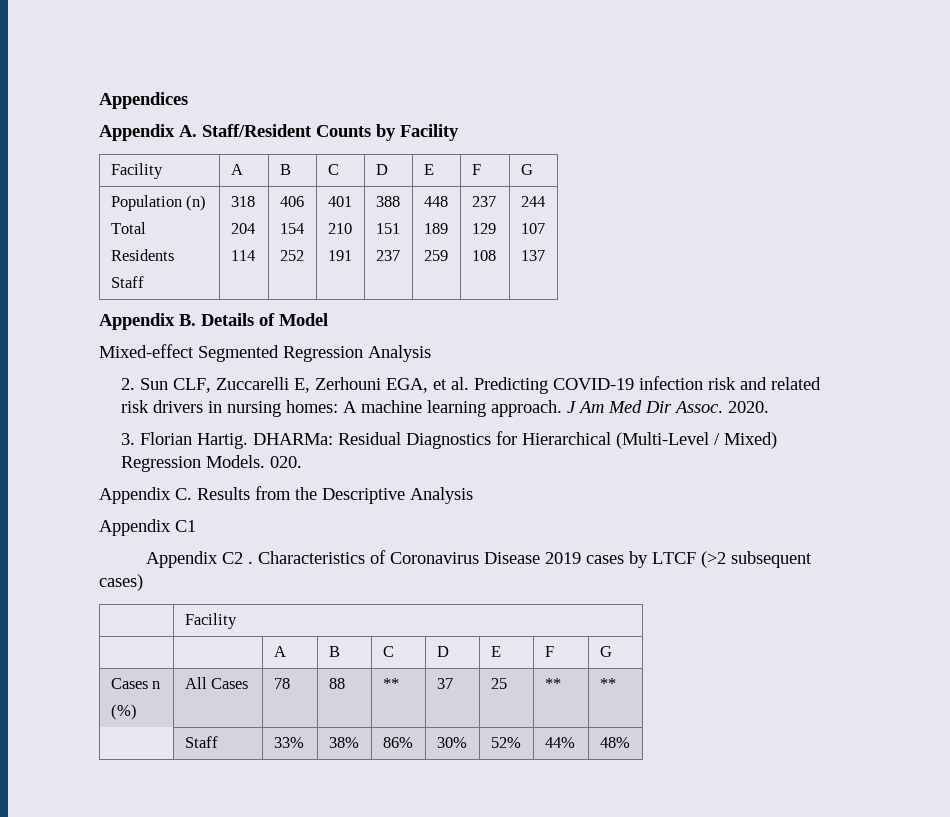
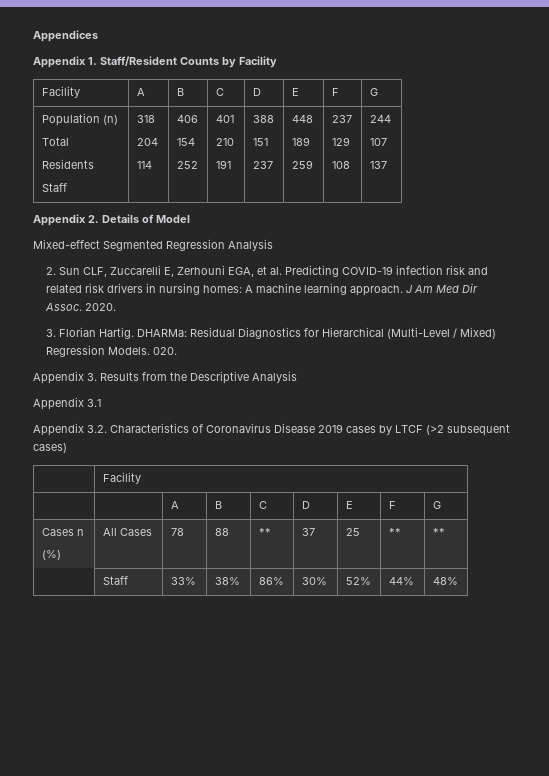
[179,125,197,137] A. -> [88,57,97,65] 1.
[179,314,196,326] B. -> [88,215,99,223] 2.
[175,488,192,500] C. -> [87,373,97,381] 3.
[175,520,196,532] [145,551,253,568] C1 // Appendix C2 . -> [87,399,101,407] [33,423,107,436] 3.1 // Appendix 3.2.

